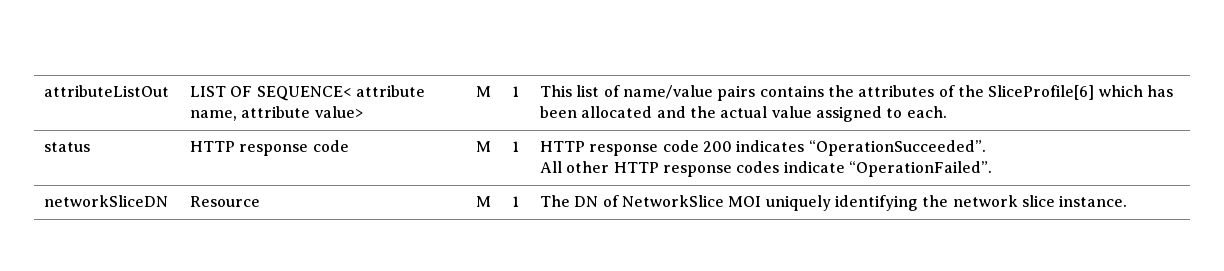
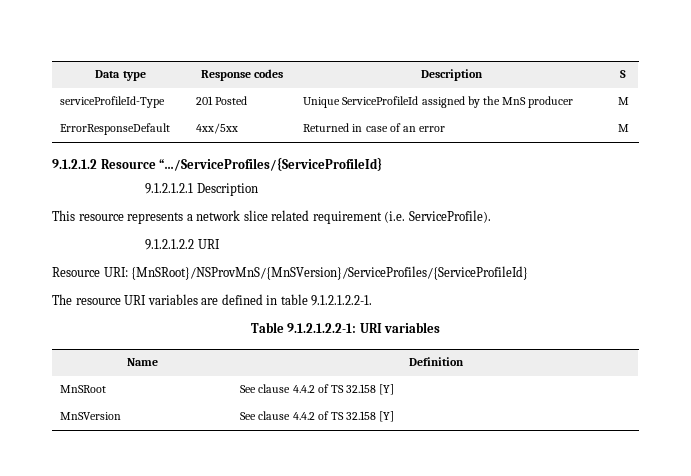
[44,85,170,97] [190,85,426,101] [190,106,363,121] [476,86,492,97] [512,86,520,97] [540,85,1173,101] [540,106,947,122] [44,142,91,152] [190,140,349,156] [476,141,492,152] [512,141,520,152] [540,140,986,156] [540,161,993,177] [44,195,169,207] [190,196,261,207] [476,196,492,207] [512,196,520,207] [540,195,1128,211] attributeListOut | LIST OF SEQUENCE< attribute name, attribute value> | M | 1 | This list of name/value pairs contains the attributes of the SliceProfile[6] which has been allocated and the actual value assigned to each. // status | HTTP response code | M | 1 | HTTP response code 200 indicates “OperationSucceeded”. // All other HTTP response codes indicate “OperationFailed”. // networkSliceDN | Resource | M | 1 | The DN of NetworkSlice MOI uniquely identifying the network slice instance. -> [95,70,146,81] [200,69,284,81] [421,69,483,81] [620,70,626,78] [60,96,166,108] [196,96,248,105] [303,96,573,108] [617,97,629,105] [60,123,171,135] [196,123,239,134] [303,123,445,132] [617,124,629,132] [52,157,383,171] [145,183,258,196] [52,210,491,224] [145,239,220,250] [52,266,529,280] [52,294,373,306] [250,322,441,333] [127,358,158,366] [408,357,464,366] [60,385,107,393] [240,384,394,395] [60,412,122,420] [240,411,394,422] Data type | Response codes | Description | S // serviceProfileId-Type | 201 Posted | Unique ServiceProfileId assigned by the MnS producer | M // ErrorResponseDefault | 4xx/5xx | Returned in case of an error | M // 9.1.2.1.2 Resource “…/ServiceProfiles/{ServiceProfileId} // 9.1.2.1.2.1 Description // This resource represents a network slice related requirement (i.e. ServiceProfile). // 9.1.2.1.2.2 URI // Resource URI: {MnSRoot}/NSProvMnS/{MnSVersion}/ServiceProfiles/{ServiceProfileId} // The resource URI variables are defined in table 9.1.2.1.2.2-1. // Table 9.1.2.1.2.2-1: URI variables // Name | Definition // MnSRoot | See clause 4.4.2 of TS 32.158 [Y] // MnSVersion | See clause 4.4.2 of TS 32.158 [Y]

